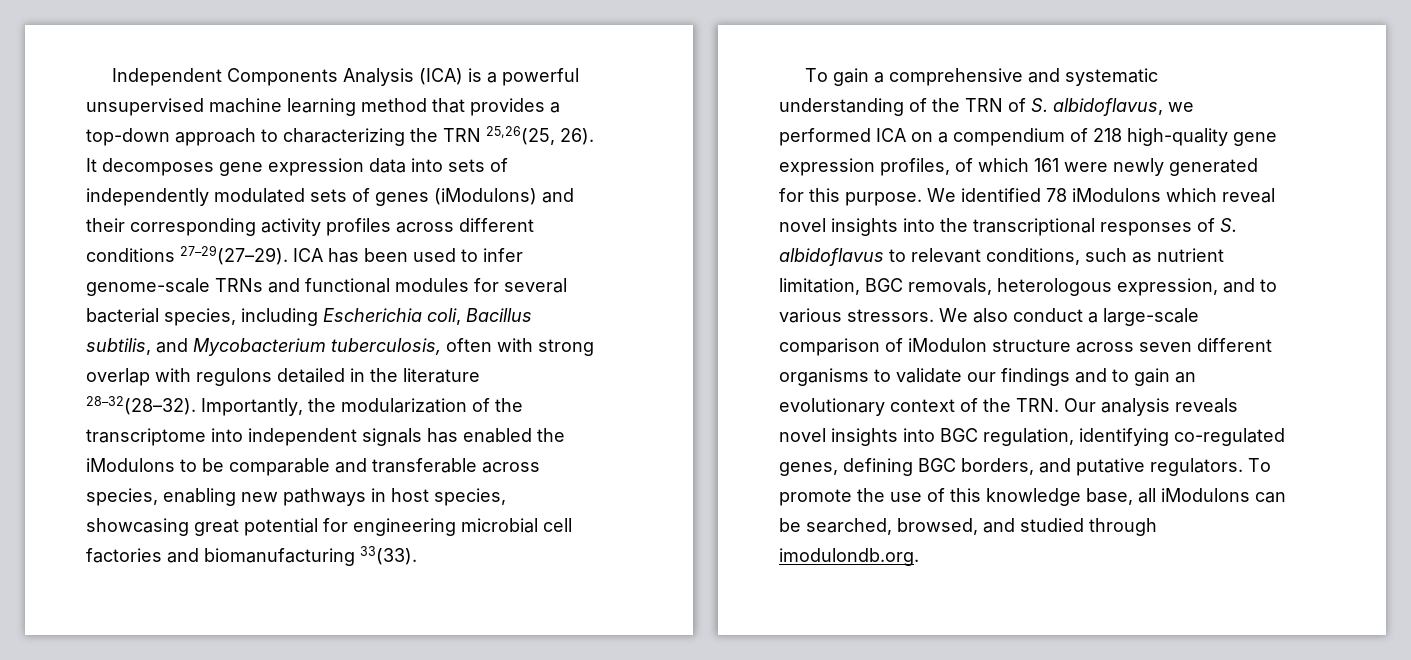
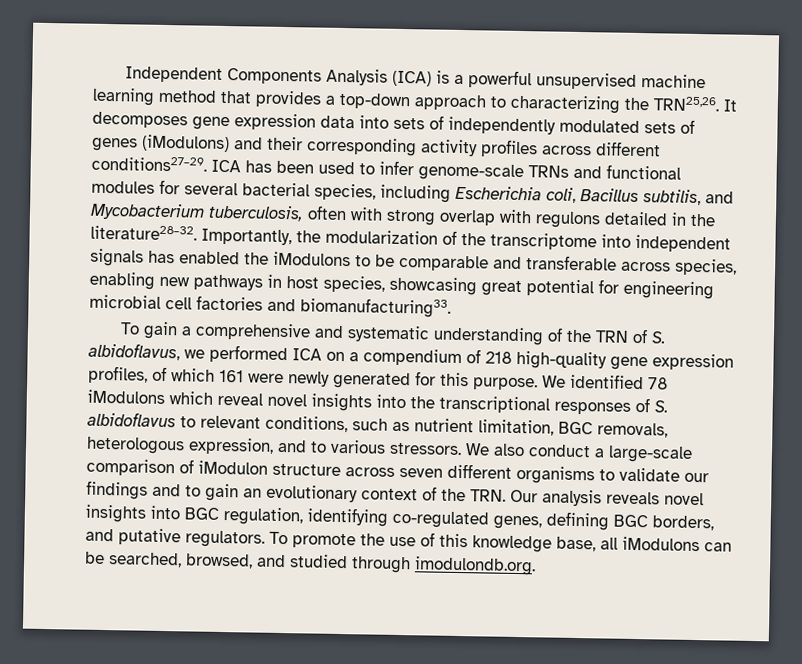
[443,126,594,145] TRN 25,26(25, 26). -> [653,96,720,112] TRN25,26.
[86,245,288,265] conditions 27–29(27–29). -> [91,155,207,172] conditions27–29.
[403,368,480,383] [86,396,196,415] literature 28–32(28–32). -> [90,224,197,241] literature28–32.
[204,546,417,566] biomanufacturing 33(33). -> [300,297,451,318] biomanufacturing33.

